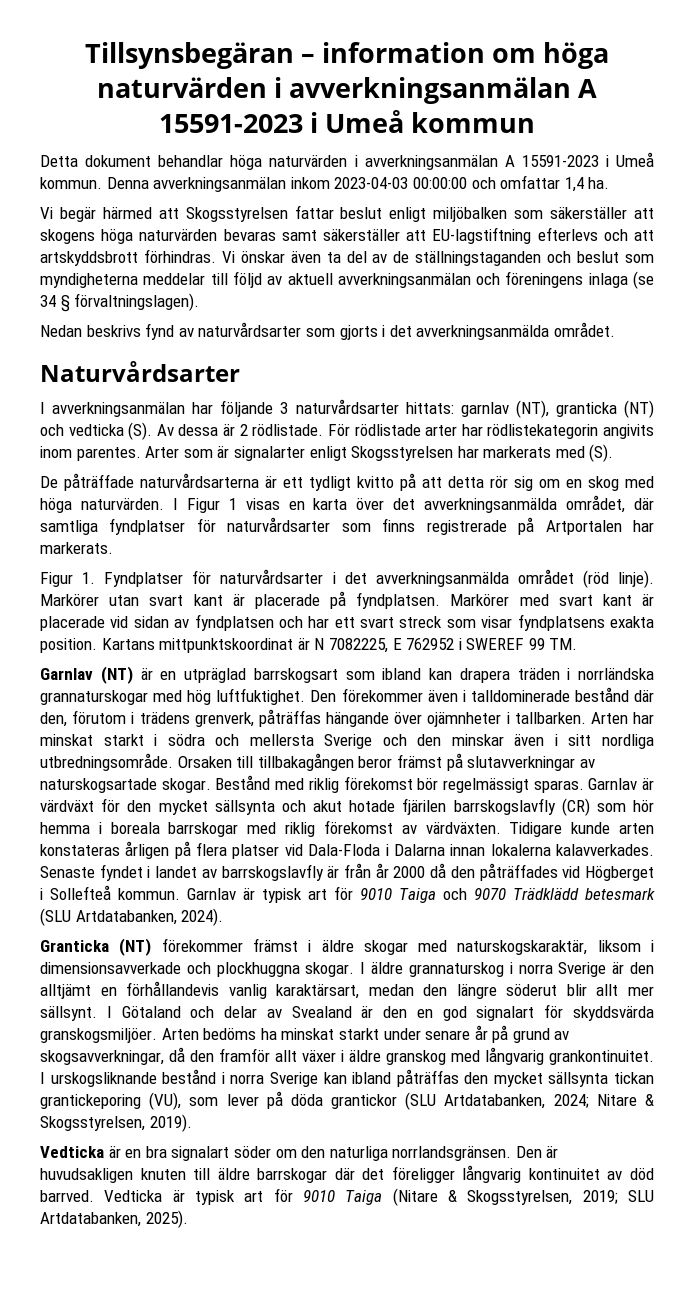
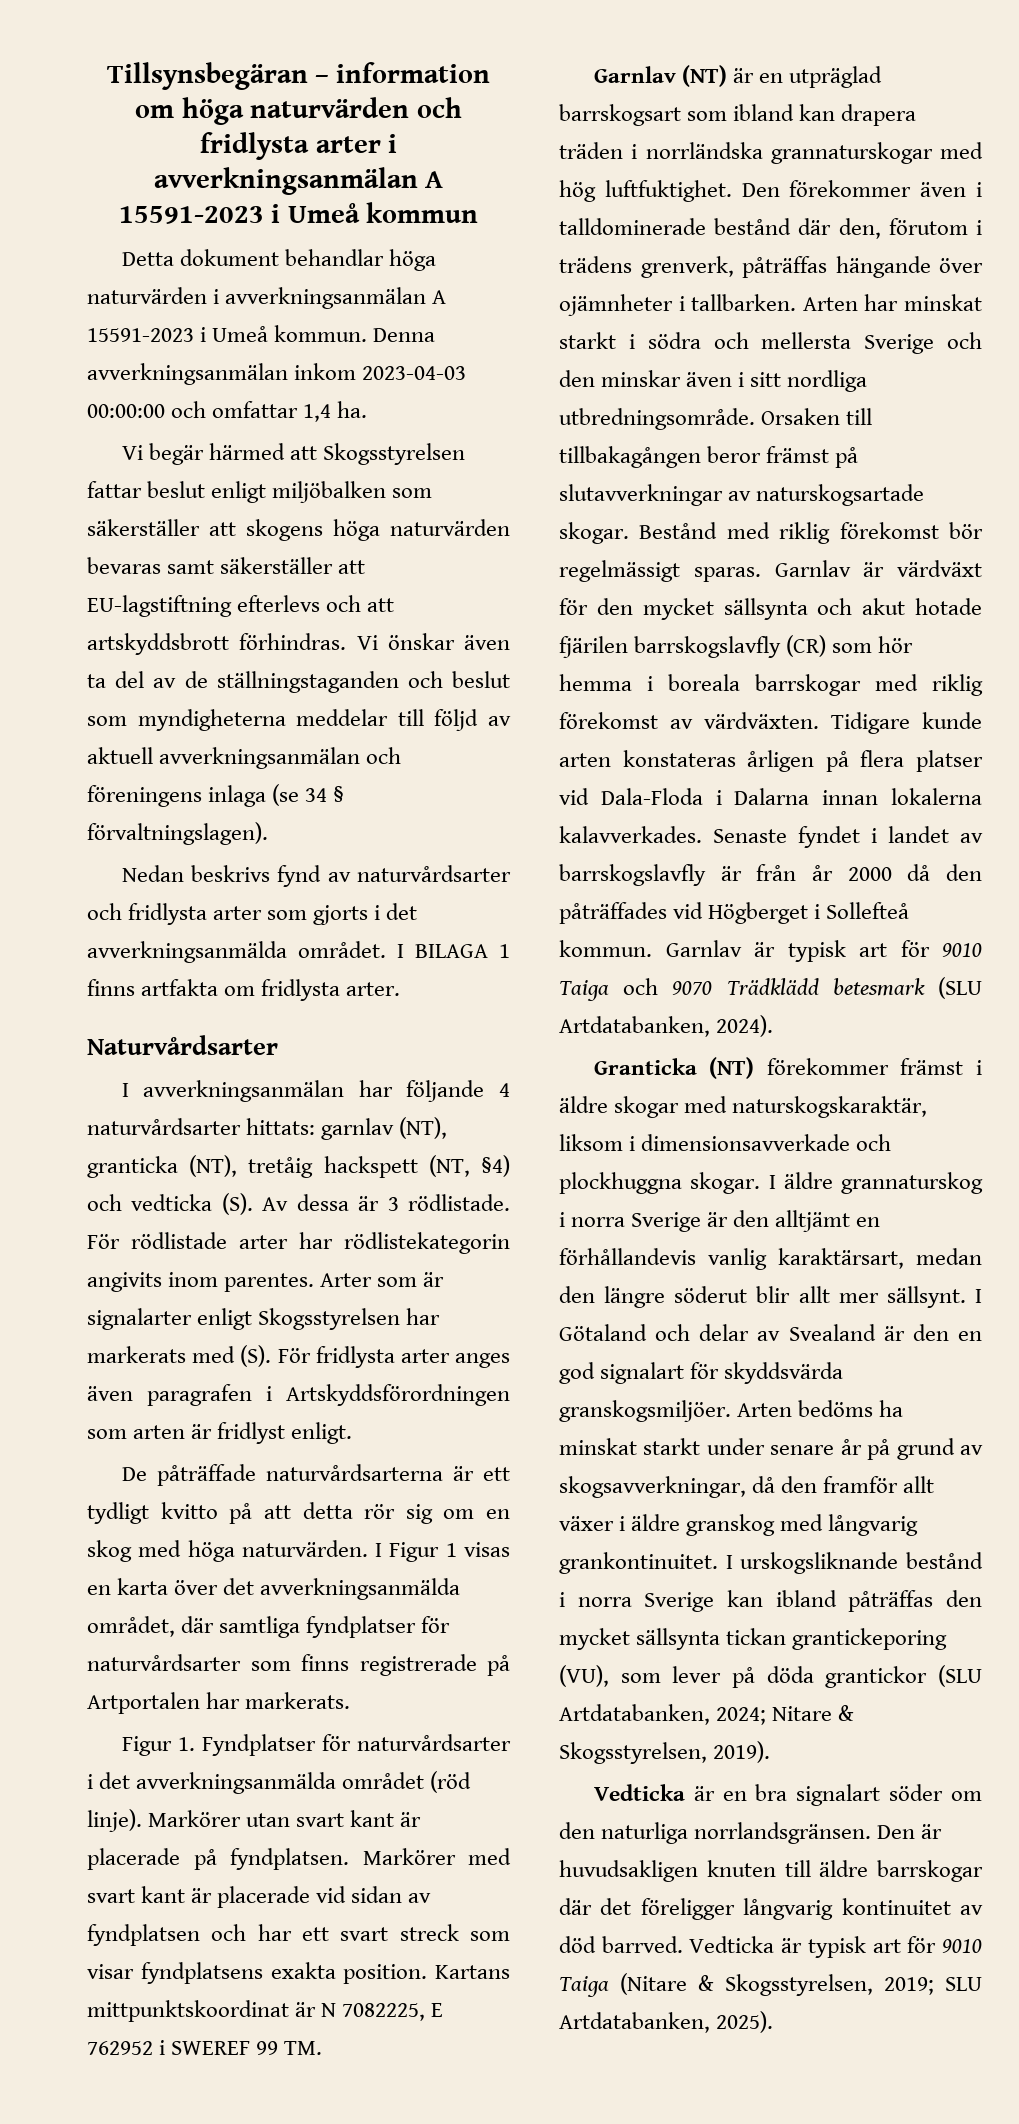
(267, 87) none -> [416,97,462,118] [200,132,381,160] och fridlysta arter
(302, 329) none -> [87,903,263,925] och fridlysta arter
(615, 329) none -> [397,944,510,958] [87,979,401,1001] I BILAGA 1 finns artfakta om fridlysta arter.
[280,402,289,414] 3 -> [498,1083,510,1097] 4
[624,400,655,418] (NT) -> [189,1155,510,1178] (NT), tretåig hackspett (NT, §4)
[239,424,248,436] 2 -> [387,1197,399,1211] 3
(614, 453) none -> [277,1346,510,1368] [87,1384,510,1406] [87,1422,353,1444] För fridlysta arter anges även paragrafen i Artskyddsförordningen som arten är fridlyst enligt.

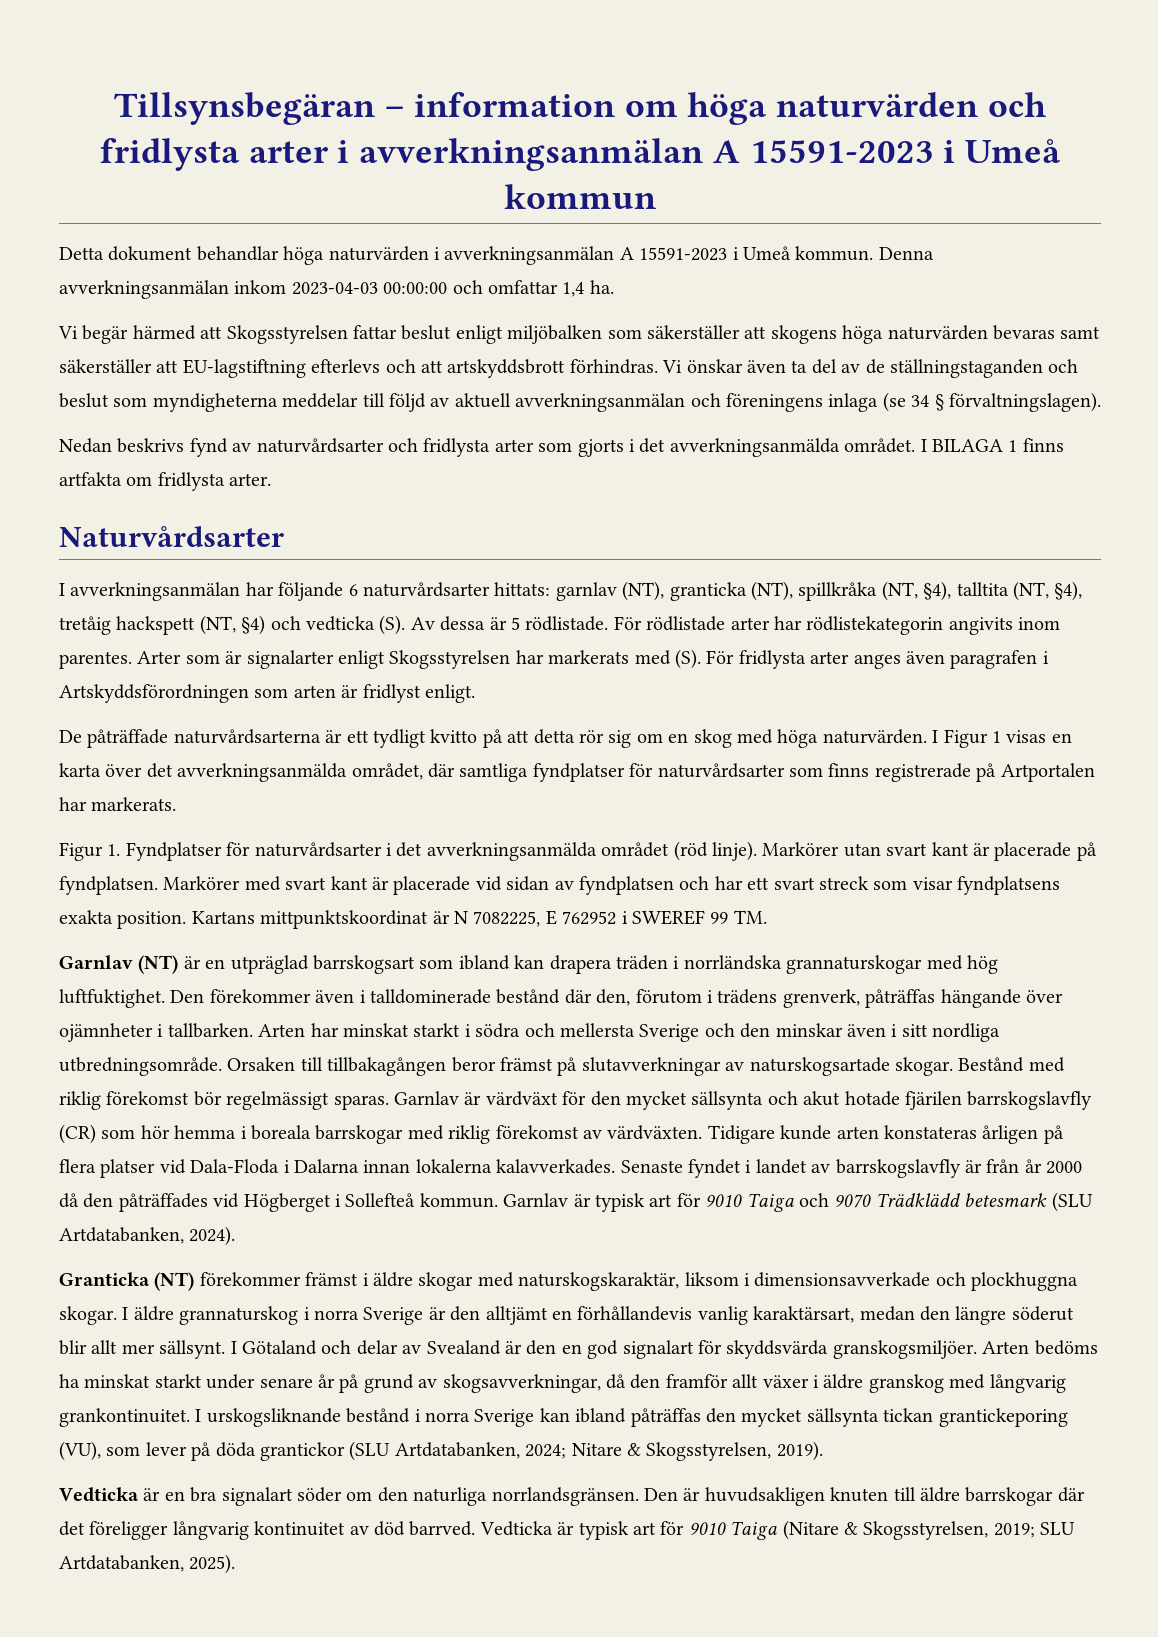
[498,1083,510,1097] 4 -> [348,584,358,596] 6
(238, 1166) none -> [798,581,1083,601] spillkråka (NT, §4), talltita (NT, §4),
[387,1197,399,1211] 3 -> [510,617,520,630] 5

